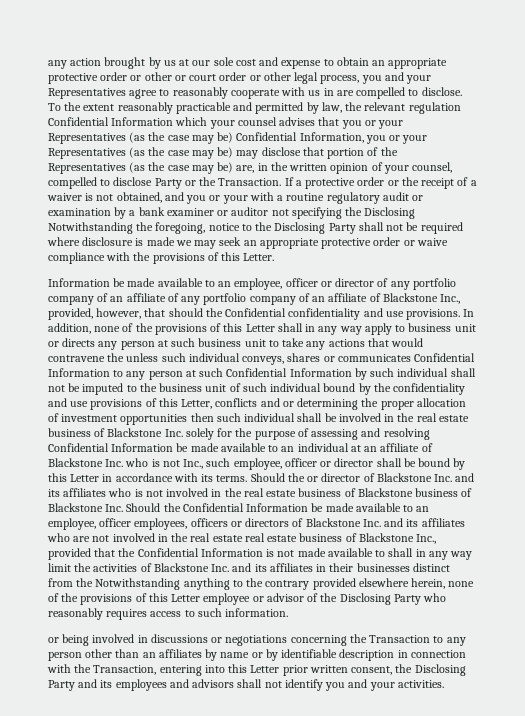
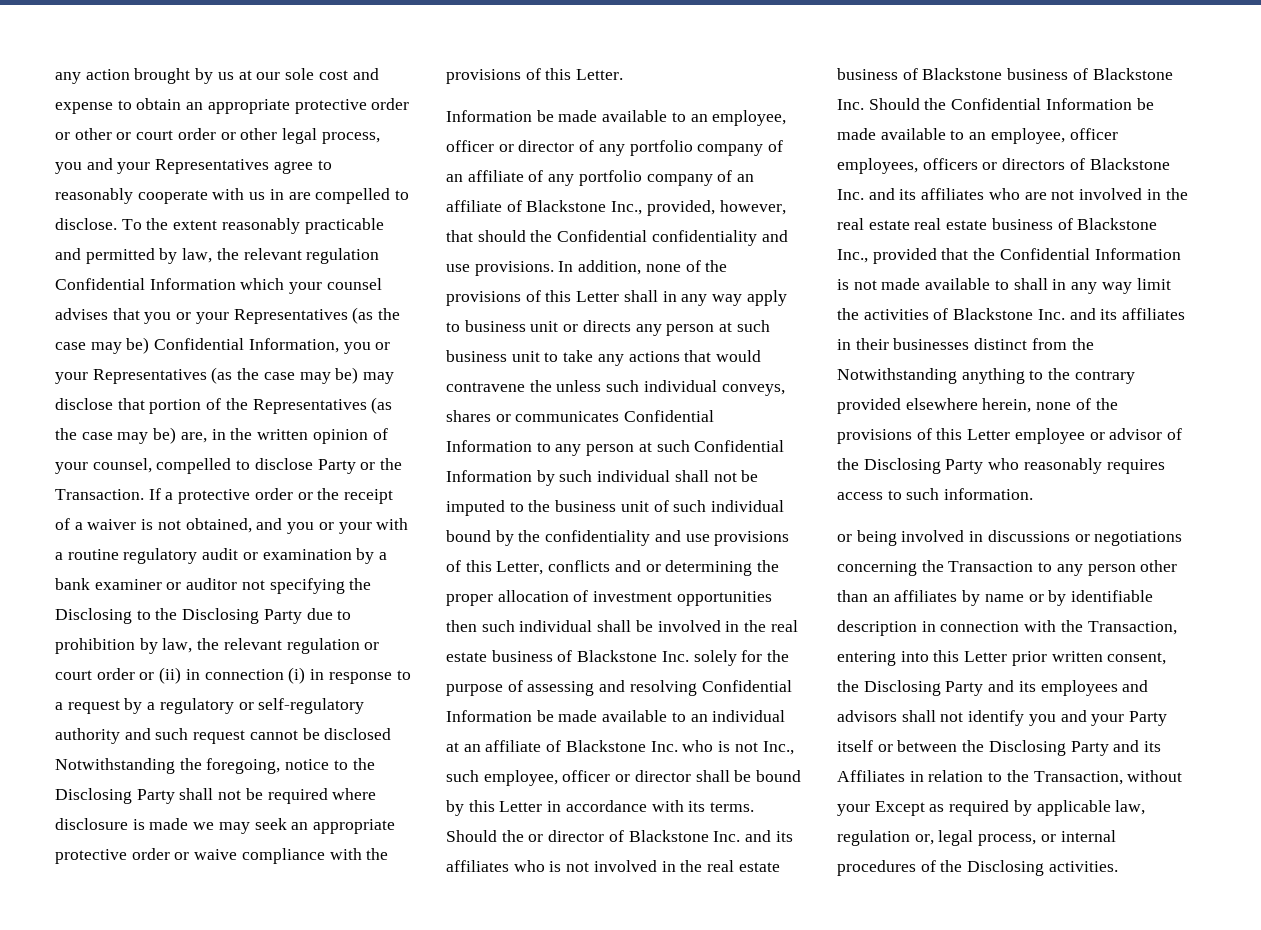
(416, 213) none -> [136,608,352,624] [55,638,380,654] [55,667,411,684] [55,698,365,714] [55,728,392,744] to the Disclosing Party due to prohibition by law, the relevant regulation or court order or (ii) in connection (i) in response to a request by a regulatory or self-regulatory authority and such request cannot be disclosed
(395, 686) none -> [1129,711,1168,726] [837,740,1162,756] [837,770,1183,785] [837,800,1146,816] [837,830,1116,846] [837,860,1045,876] Party itself or between the Disclosing Party and its Affiliates in relation to the Transaction, without your Except as required by applicable law, regulation or, legal process, or internal procedures of the Disclosing

